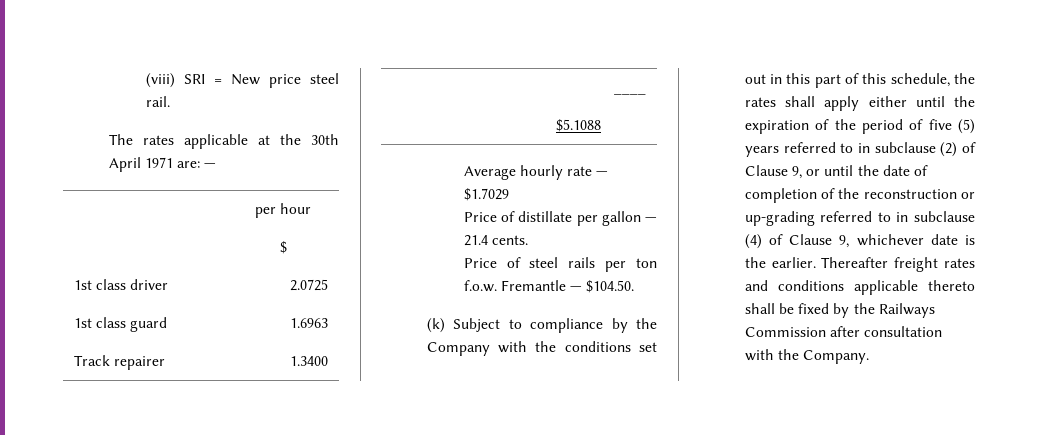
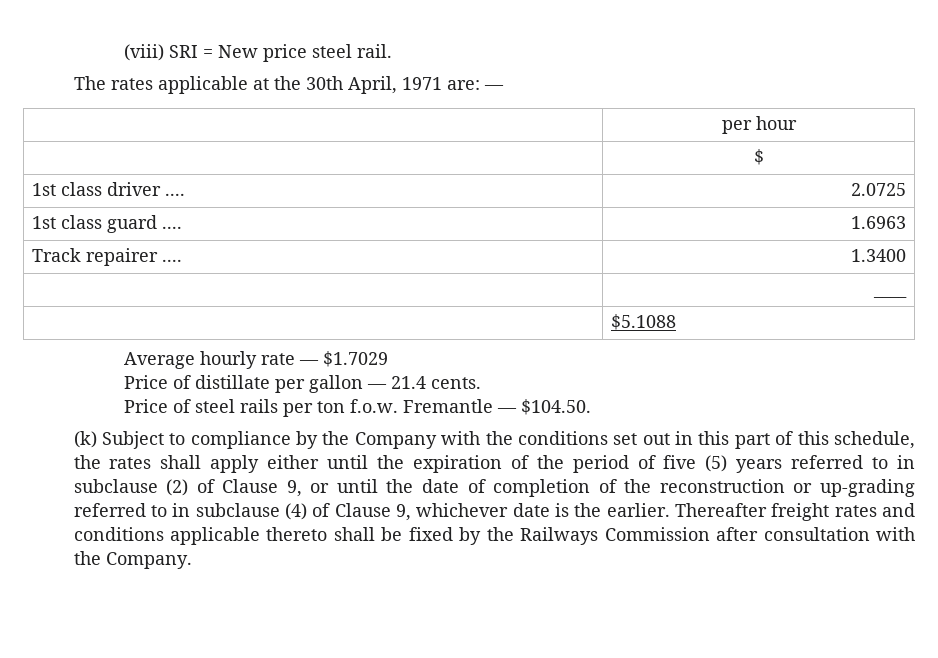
[108,157,141,172] April -> [347,76,397,94] April,
(169, 284) none -> [165,193,186,196] ....
(168, 324) none -> [162,226,183,229] ....
(165, 363) none -> [162,259,183,262] ....

